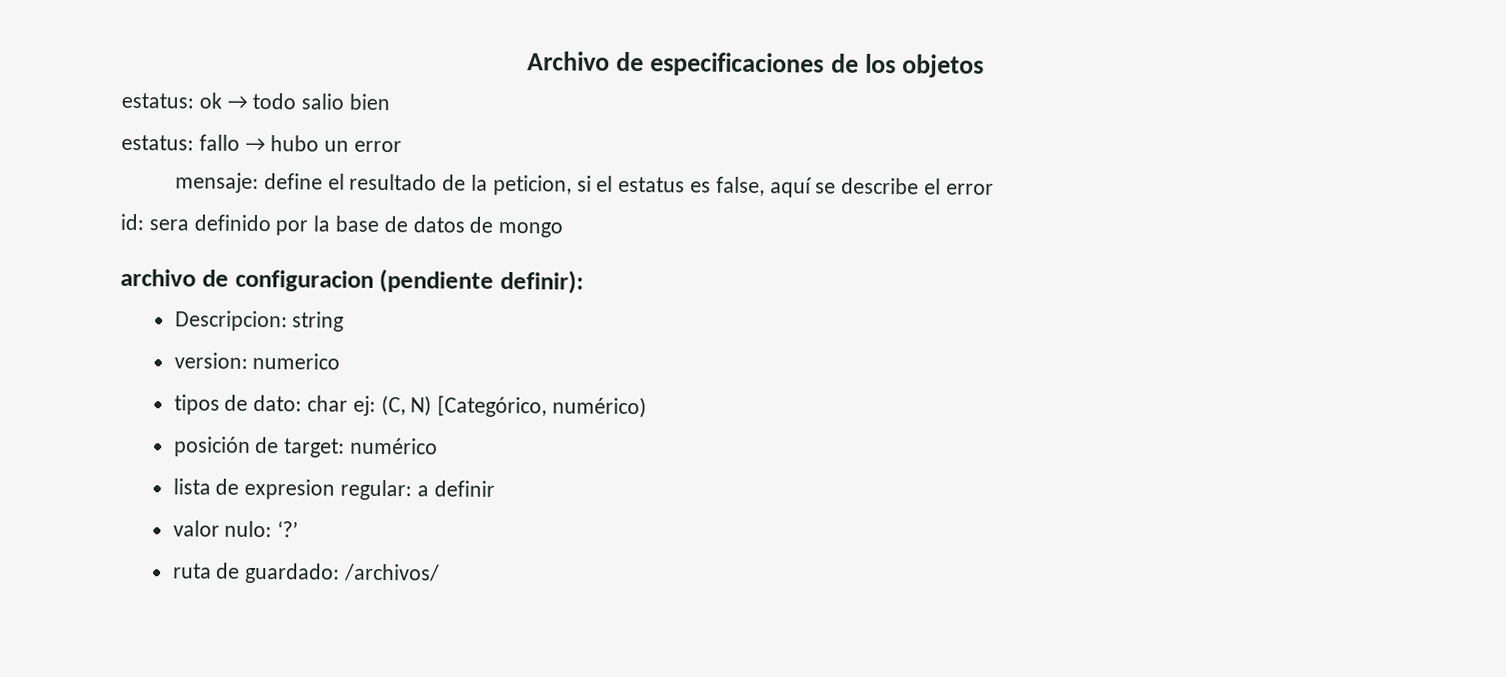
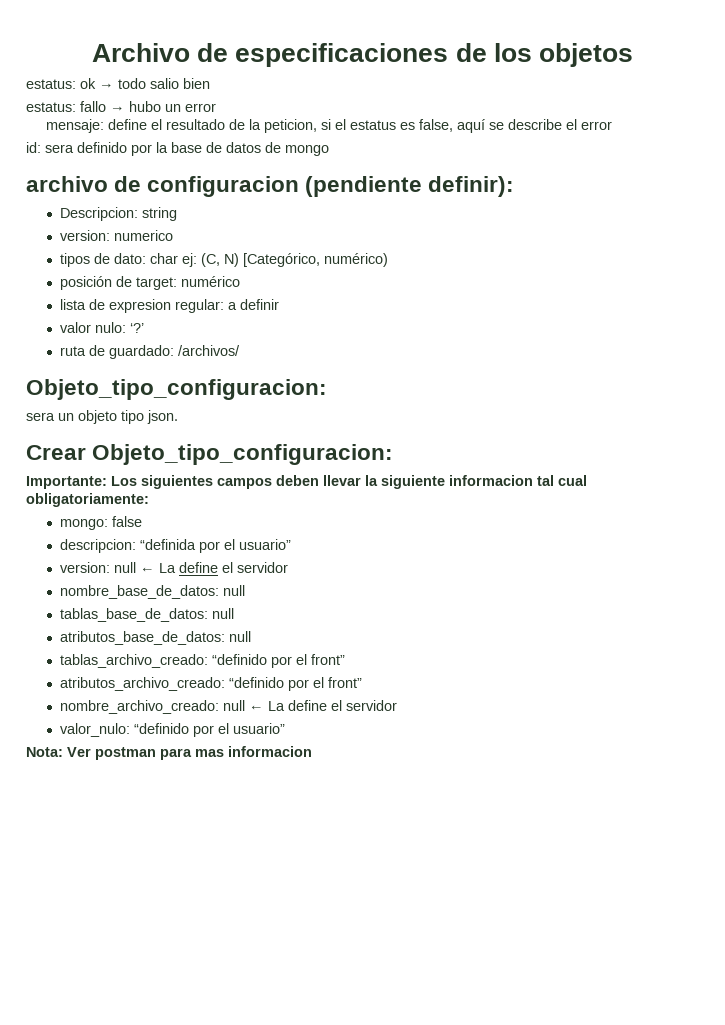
(441, 572) none -> [26,379,327,400] [26,410,178,424] [26,444,394,465] [26,475,587,489] [26,493,149,507] [59,516,142,530] [59,539,291,553] [59,562,288,573] [59,585,245,599] [59,608,234,622] [59,631,251,645] [59,654,345,668] [59,677,362,691] [59,700,397,714] [59,723,285,737] [26,746,312,760] // Objeto_tipo_configuracion: // sera un objeto tipo json. // Crear Objeto_tipo_configuracion: // Importante: Los siguientes campos deben llevar la siguiente informacion tal cual obligatoriamente: // mongo: false // descripcion: “definida por el usuario” // version: null ← La define el servidor // nombre_base_de_datos: null // tablas_base_de_datos: null // atributos_base_de_datos: null // tablas_archivo_creado: “definido por el front” // atributos_archivo_creado: “definido por el front” // nombre_archivo_creado: null ← La define el servidor // valor_nulo: “definido por el usuario” // Nota: Ver postman para mas informacion

